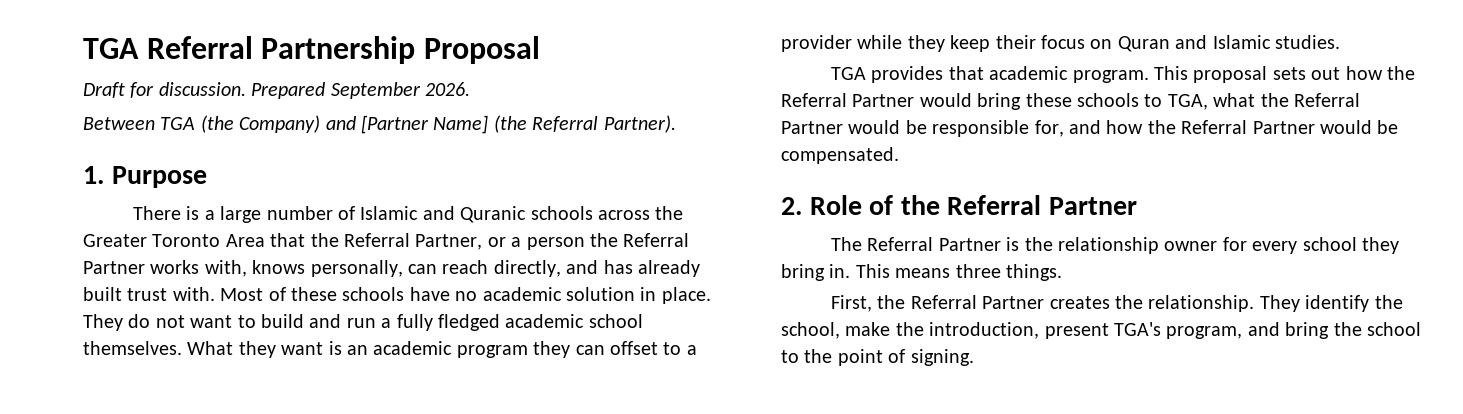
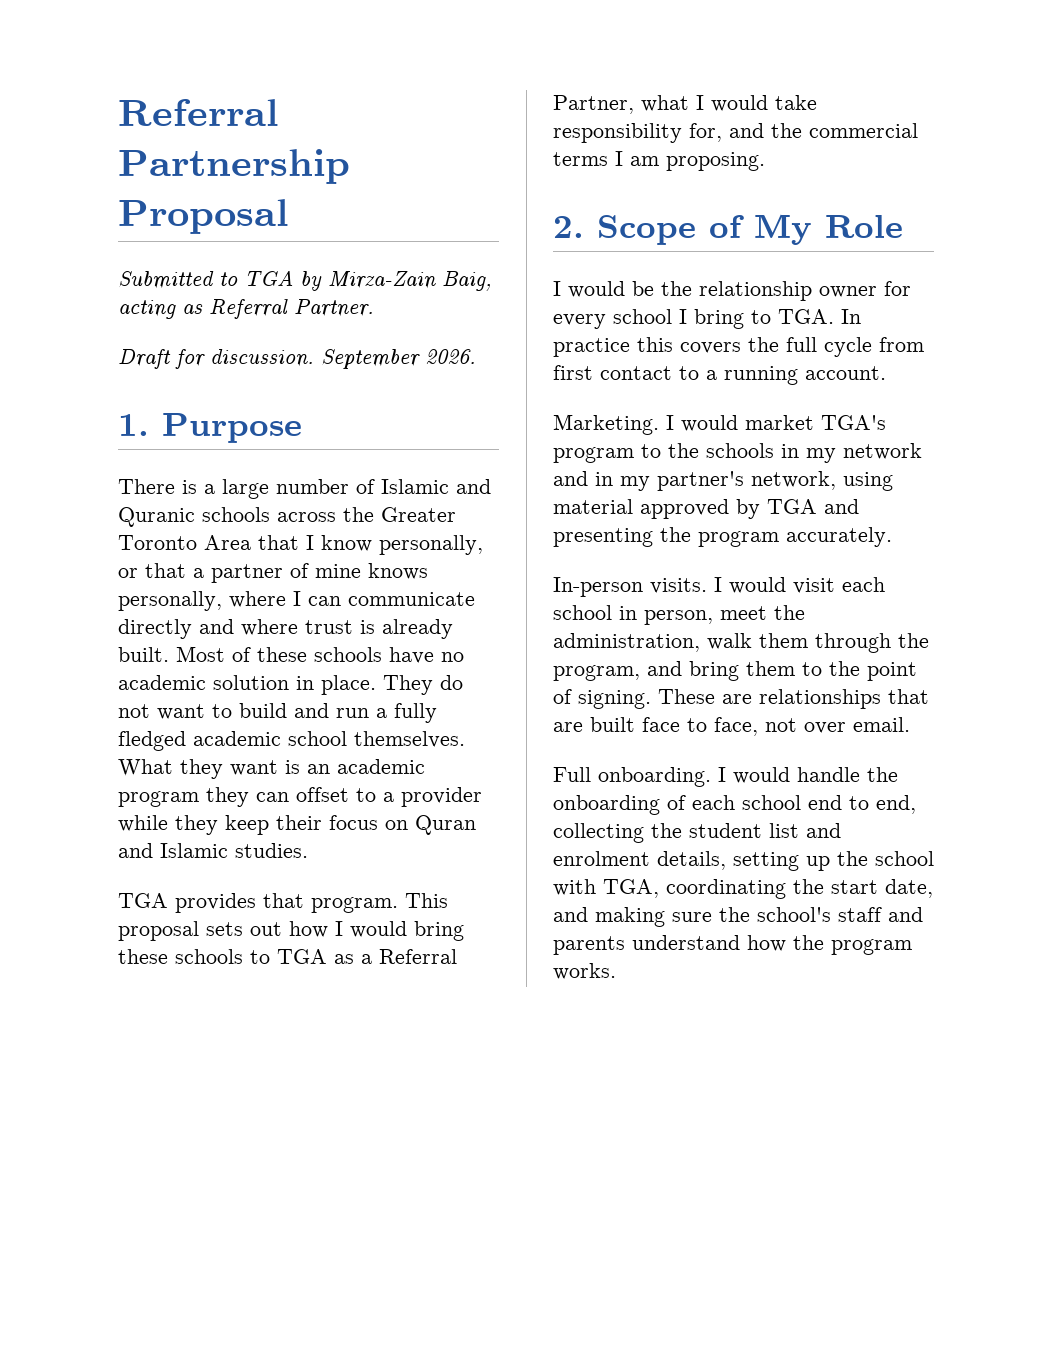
[83,38,139,59] TGA -> (118, 112) none
(540, 50) none -> [118,270,492,291] [118,299,374,319] // Submitted to TGA by Mirza-Zain Baig, acting as Referral Partner.
[251,82,326,99] Prepared -> (314, 358) none
[83,115,676,134] // Between TGA (the Company) and [Partner Name] (the Referral Partner). -> (476, 356) none
[310,233,690,250] [83,260,700,277] [83,287,215,301] the Referral Partner, or a person the Referral Partner works with, knows personally, can reach directly, and has already built trust with. -> [306,535,483,555] [118,563,428,583] [118,591,475,611] [118,619,453,639] [118,647,169,662] I know personally, or that a partner of mine knows personally, where I can communicate directly and where trust is already built.
[989,66,1069,80] academic -> (304, 900) none
[1387,66,1416,80] [781,93,915,107] the Referral Partner -> [335,921,343,936] I
[1167,93,1360,110] [781,120,1399,137] [781,147,899,164] [781,195,1137,215] [831,237,1020,251] TGA, what the Referral Partner would be responsible for, and how the Referral Partner would be compensated. // 2. Role of the Referral Partner // The Referral Partner is -> [277,949,457,964] [553,95,817,114] [553,123,918,143] [553,151,765,171] [553,214,903,245] [553,281,654,298] TGA as a Referral Partner, what I would take responsibility for, and the commercial terms I am proposing. // 2. Scope of My Role // I would be
[1362,237,1400,254] [781,264,1062,281] [831,295,1403,312] [781,322,1161,339] they bring in. This means three things. // First, the Referral Partner creates the relationship. They identify the school, make the introduction, present TGA's -> [679,309,861,329] [553,337,924,357] [553,365,886,385] [553,414,886,435] [553,443,922,463] [553,471,893,491] [553,499,859,519] [553,527,892,547] [553,577,885,597] [553,605,805,625] [553,633,929,653] I bring to TGA. In practice this covers the full cycle from first contact to a running account. // Marketing. I would market TGA's program to the schools in my network and in my partner's network, using material approved by TGA and presenting the program accurately. // In-person visits. I would visit each school in person, meet the administration, walk them through the
[1333,322,1421,336] the school -> [746,661,795,676] them
(974, 357) none -> [658,689,929,709] [553,717,910,736] [553,767,898,787] [553,795,916,815] [553,823,841,843] [553,851,934,871] [553,879,933,899] [553,907,923,927] [553,935,912,955] [553,963,616,980] These are relationships that are built face to face, not over email. // Full onboarding. I would handle the onboarding of each school end to end, collecting the student list and enrolment details, setting up the school with TGA, coordinating the start date, and making sure the school's staff and parents understand how the program works.

